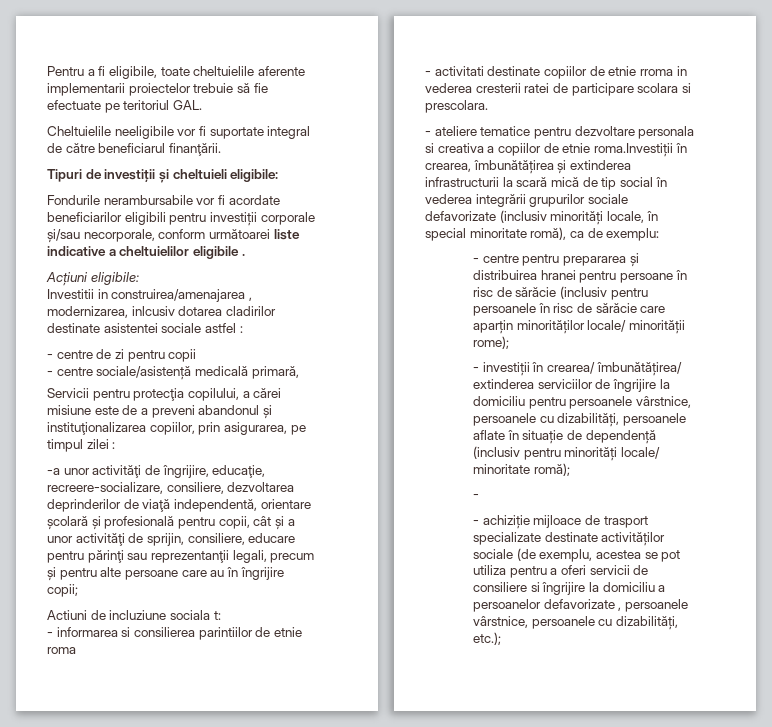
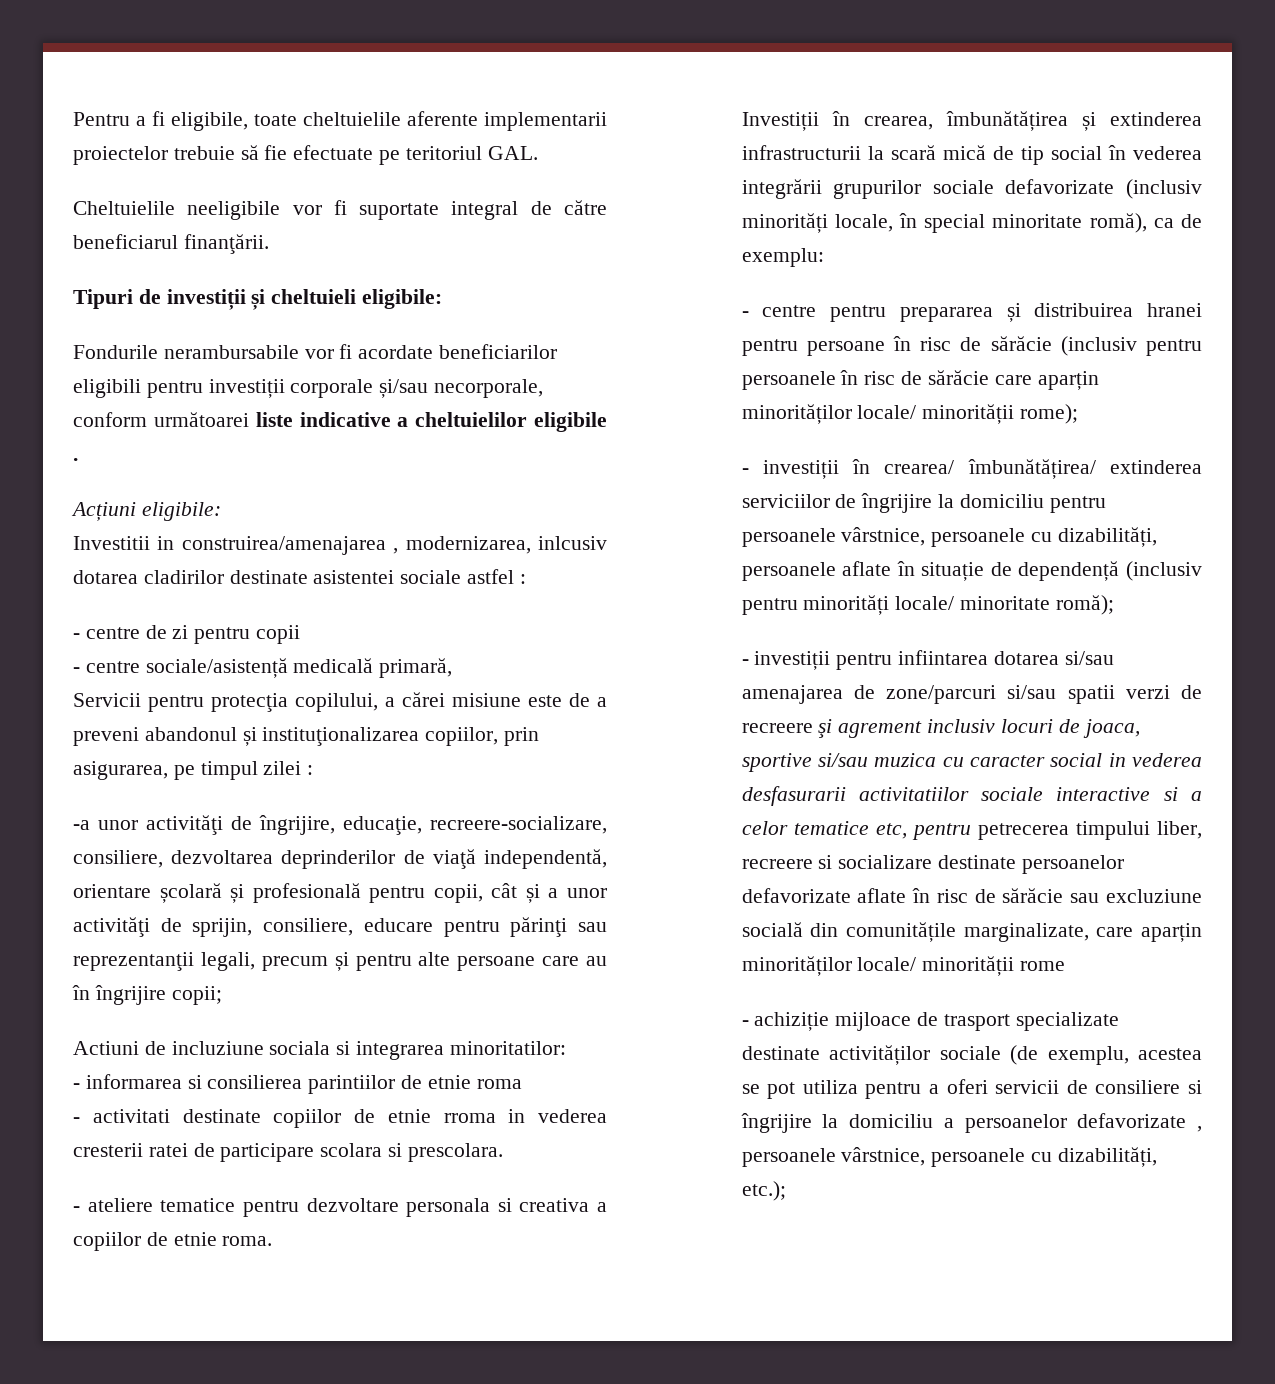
[213,611,221,620] t: -> [336,1041,566,1060] si integrarea minoritatilor:
[593,143,673,157] roma.Investiții -> [222,1236,273,1246] [741,112,819,131] roma. // Investiții
(480, 496) none -> [754,650,1114,670] [741,685,1202,704] [741,719,1140,738] [741,753,1202,772] [741,786,1202,806] [741,821,1202,840] [741,855,1124,874] [741,888,1202,903] [741,922,1202,942] [741,956,1066,976] investiții pentru infiintarea dotarea si/sau amenajarea de zone/parcuri si/sau spatii verzi de recreere şi agrement inclusiv locuri de joaca, sportive si/sau muzica cu caracter social in vederea desfasurarii activitatiilor sociale interactive si a celor tematice etc, pentru petrecerea timpului liber, recreere si socializare destinate persoanelor defavorizate aflate în risc de sărăcie sau excluziune socială din comunitățile marginalizate, care aparțin minorităților locale/ minorității rome

